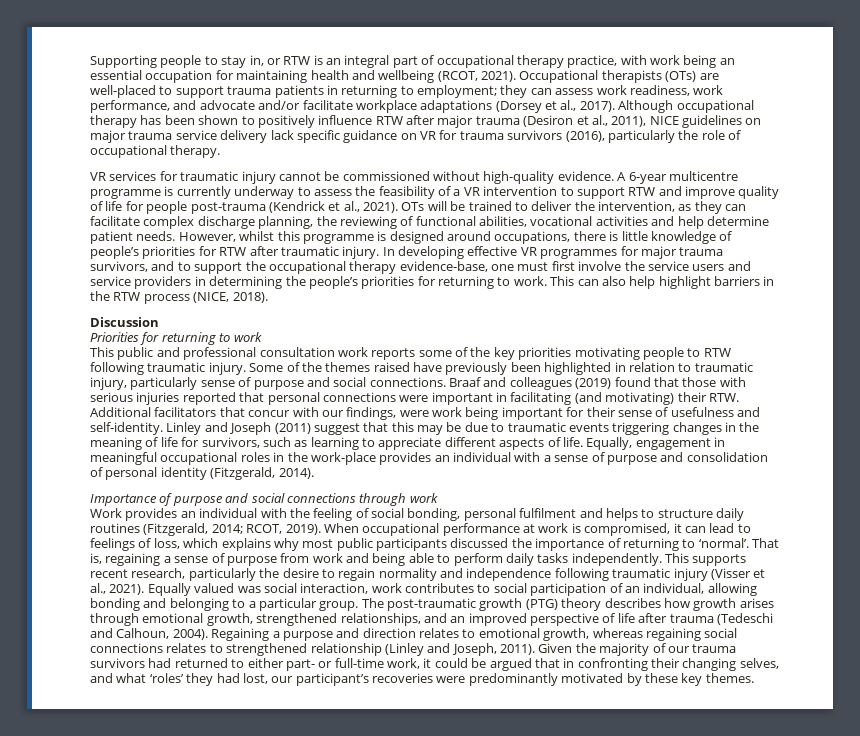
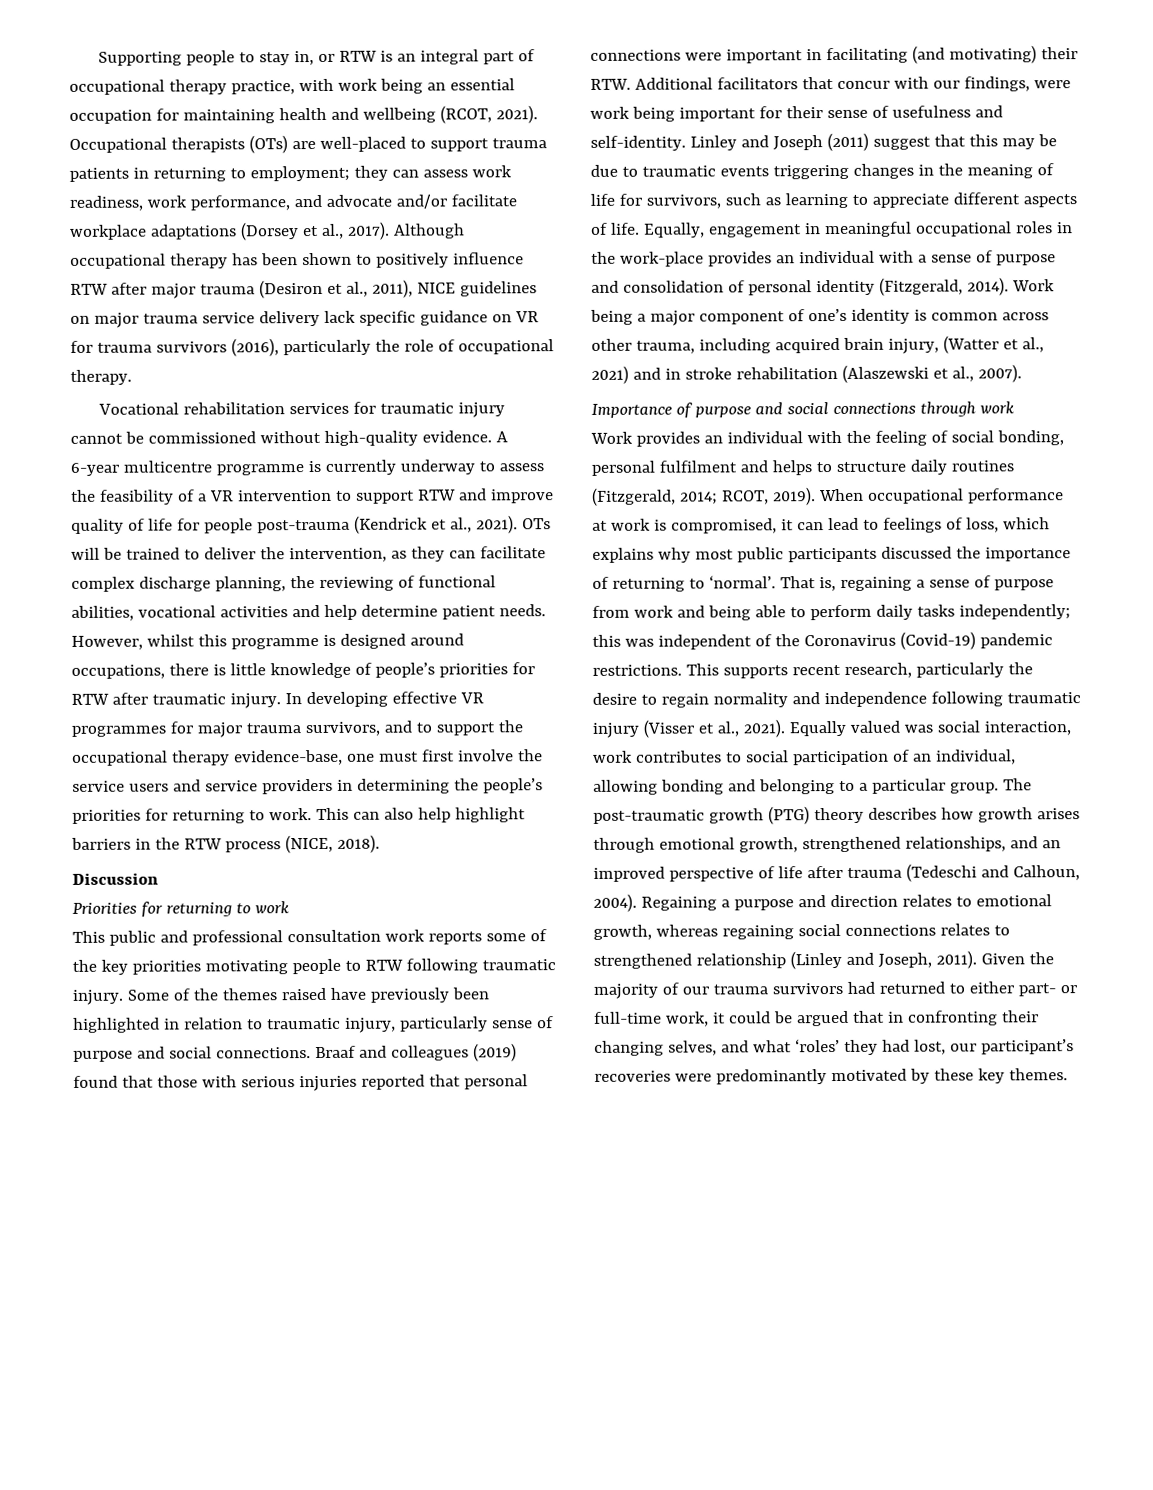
[90,172,106,181] VR -> [97,402,285,415] Vocational rehabilitation
(314, 473) none -> [1011,279,1055,292] [590,308,1049,326] [591,335,1044,354] [591,364,1022,384] Work being a major component of one’s identity is common across other trauma, including acquired brain injury, (Watter et al., 2021) and in stroke rehabilitation (Alaszewski et al., 2007).
[571,553,662,566] independently. -> [958,604,1071,620] [592,631,1053,650] [592,664,682,676] independently; this was independent of the Coronavirus (Covid-19) pandemic restrictions.

